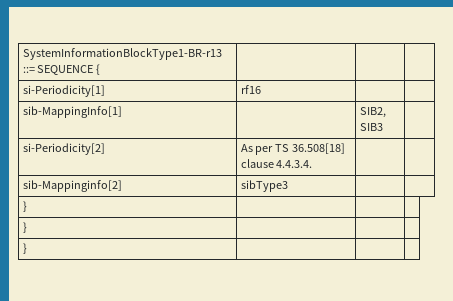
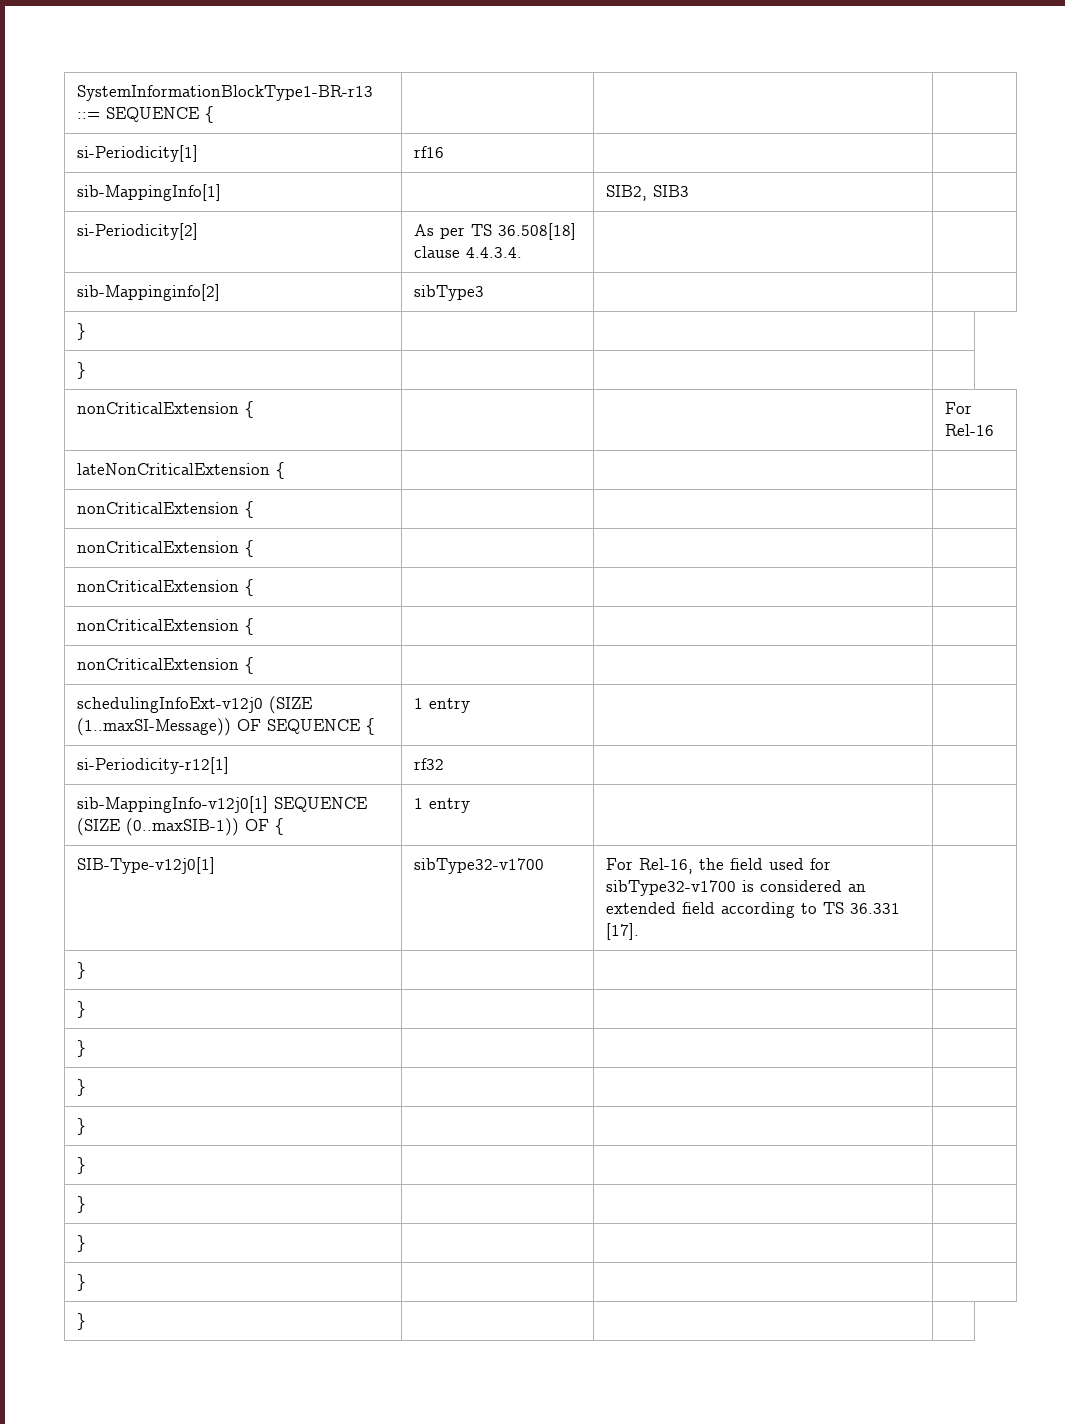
(27, 227) none -> [76,401,254,418] [944,402,972,414] [944,424,994,436] [76,462,285,479] [76,501,254,518] [76,540,254,557] [76,579,254,596] [76,618,254,635] [76,657,254,674] [76,696,312,714] [76,718,375,736] [413,698,470,713] [76,757,229,774] [413,758,444,770] [76,796,367,813] [76,818,284,836] [413,798,470,813] [76,857,215,874] [413,858,544,874] [605,858,831,874] [605,880,866,896] [605,902,900,918] [605,923,639,940] [76,962,86,979] [76,1001,86,1018] [76,1040,86,1057] [76,1079,86,1096] [76,1118,86,1135] [76,1157,86,1174] [76,1196,86,1213] [76,1235,86,1252] [76,1274,86,1291] // nonCriticalExtension { | | | For Rel-16 // lateNonCriticalExtension { | | | // nonCriticalExtension { | | | // nonCriticalExtension { | | | // nonCriticalExtension { | | | // nonCriticalExtension { | | | // nonCriticalExtension { | | | // schedulingInfoExt-v12j0 (SIZE (1..maxSI-Message)) OF SEQUENCE { | 1 entry | | // si-Periodicity-r12[1] | rf32 | | // sib-MappingInfo-v12j0[1] SEQUENCE (SIZE (0..maxSIB-1)) OF { | 1 entry | | // SIB-Type-v12j0[1] | sibType32-v1700 | For Rel-16, the field used for sibType32-v1700 is considered an extended field according to TS 36.331 [17]. | // } | | | // } | | | // } | | | // } | | | // } | | | // } | | | // } | | | // } | | | // } | | |

